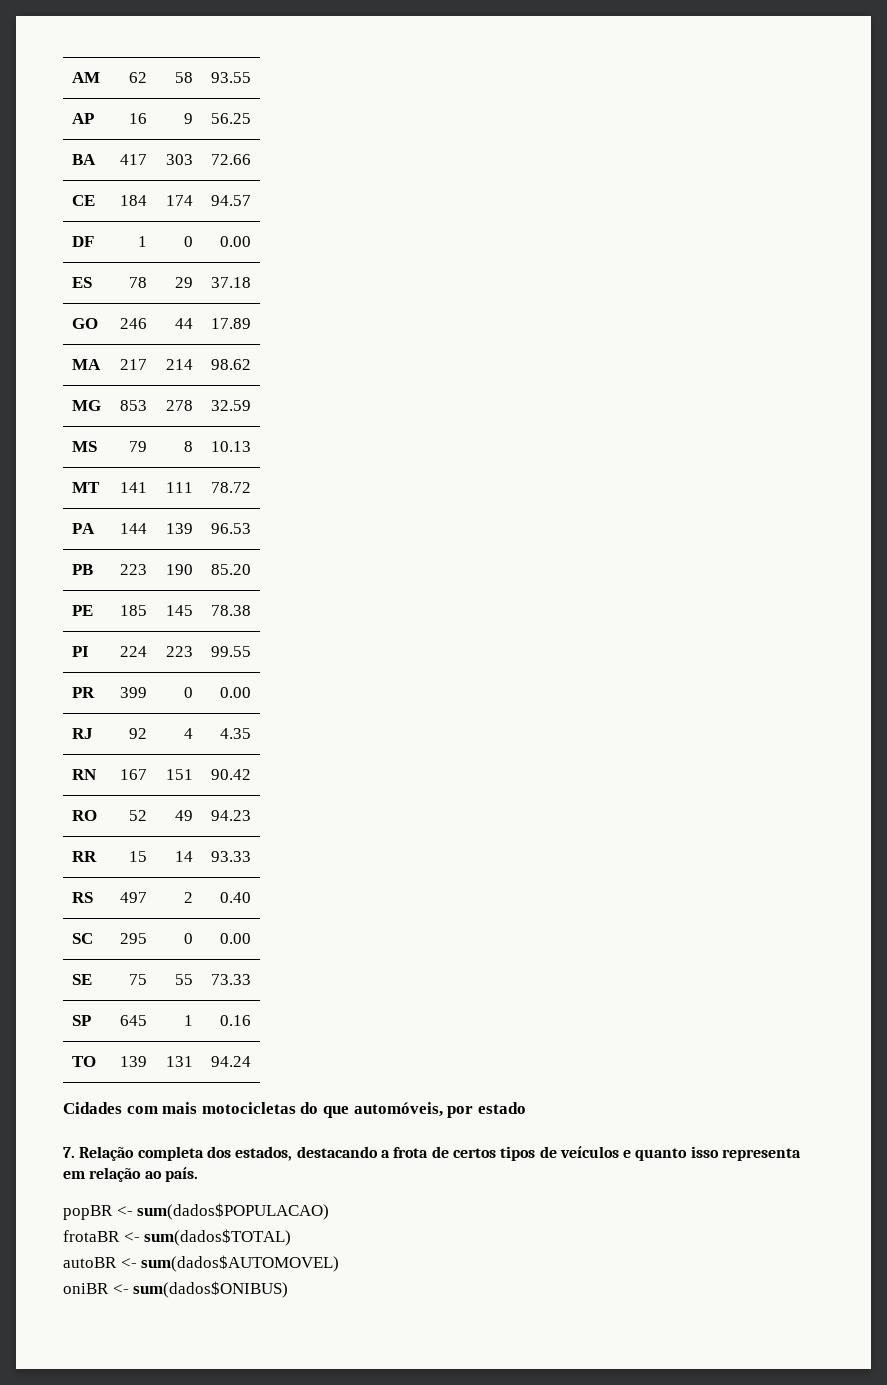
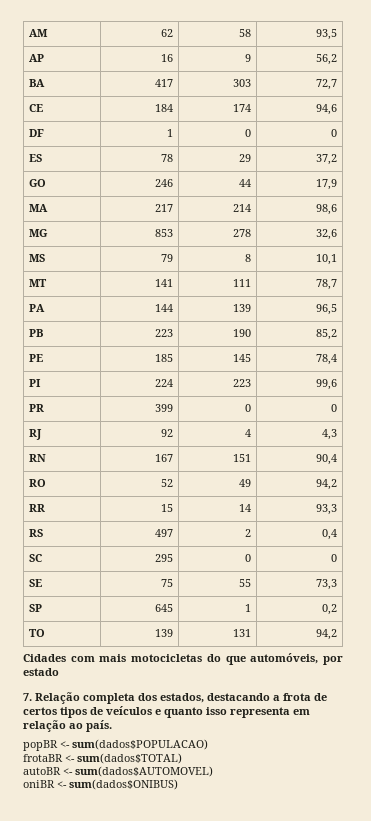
[211,72,252,83] 93.55 -> [315,29,337,40] 93,5
[211,113,252,124] 56.25 -> [315,54,337,65] 56,2
[211,154,252,165] 72.66 -> [315,79,337,90] 72,7
[211,195,252,206] 94.57 -> [315,104,337,115] 94,6
[220,236,252,247] 0.00 -> [330,129,337,137] 0
[211,277,252,288] 37.18 -> [315,154,337,165] 37,2
[211,318,252,329] 17.89 -> [315,179,337,190] 17,9
[211,359,252,370] 98.62 -> [315,204,337,215] 98,6
[211,400,252,411] 32.59 -> [315,229,337,240] 32,6
[211,441,252,452] 10.13 -> [315,254,337,265] 10,1
[211,482,252,493] 78.72 -> [315,279,337,290] 78,7
[211,523,252,534] 96.53 -> [315,304,337,315] 96,5
[211,564,252,575] 85.20 -> [315,329,337,340] 85,2
[211,605,252,616] 78.38 -> [315,354,337,365] 78,4
[211,646,252,657] 99.55 -> [315,379,337,390] 99,6
[220,687,252,698] 0.00 -> [330,404,337,412] 0
[220,728,252,739] 4.35 -> [321,429,337,440] 4,3
[211,769,252,780] 90.42 -> [315,454,337,465] 90,4
[211,810,252,821] 94.23 -> [315,479,337,490] 94,2
[211,851,252,862] 93.33 -> [315,504,337,515] 93,3
[220,892,252,903] 0.40 -> [321,529,337,540] 0,4
[220,933,252,944] 0.00 -> [330,554,337,562] 0
[211,974,252,985] 73.33 -> [315,579,337,590] 73,3
[220,1015,252,1026] 0.16 -> [321,604,337,615] 0,2
[211,1056,252,1067] 94.24 -> [315,629,337,640] 94,2

